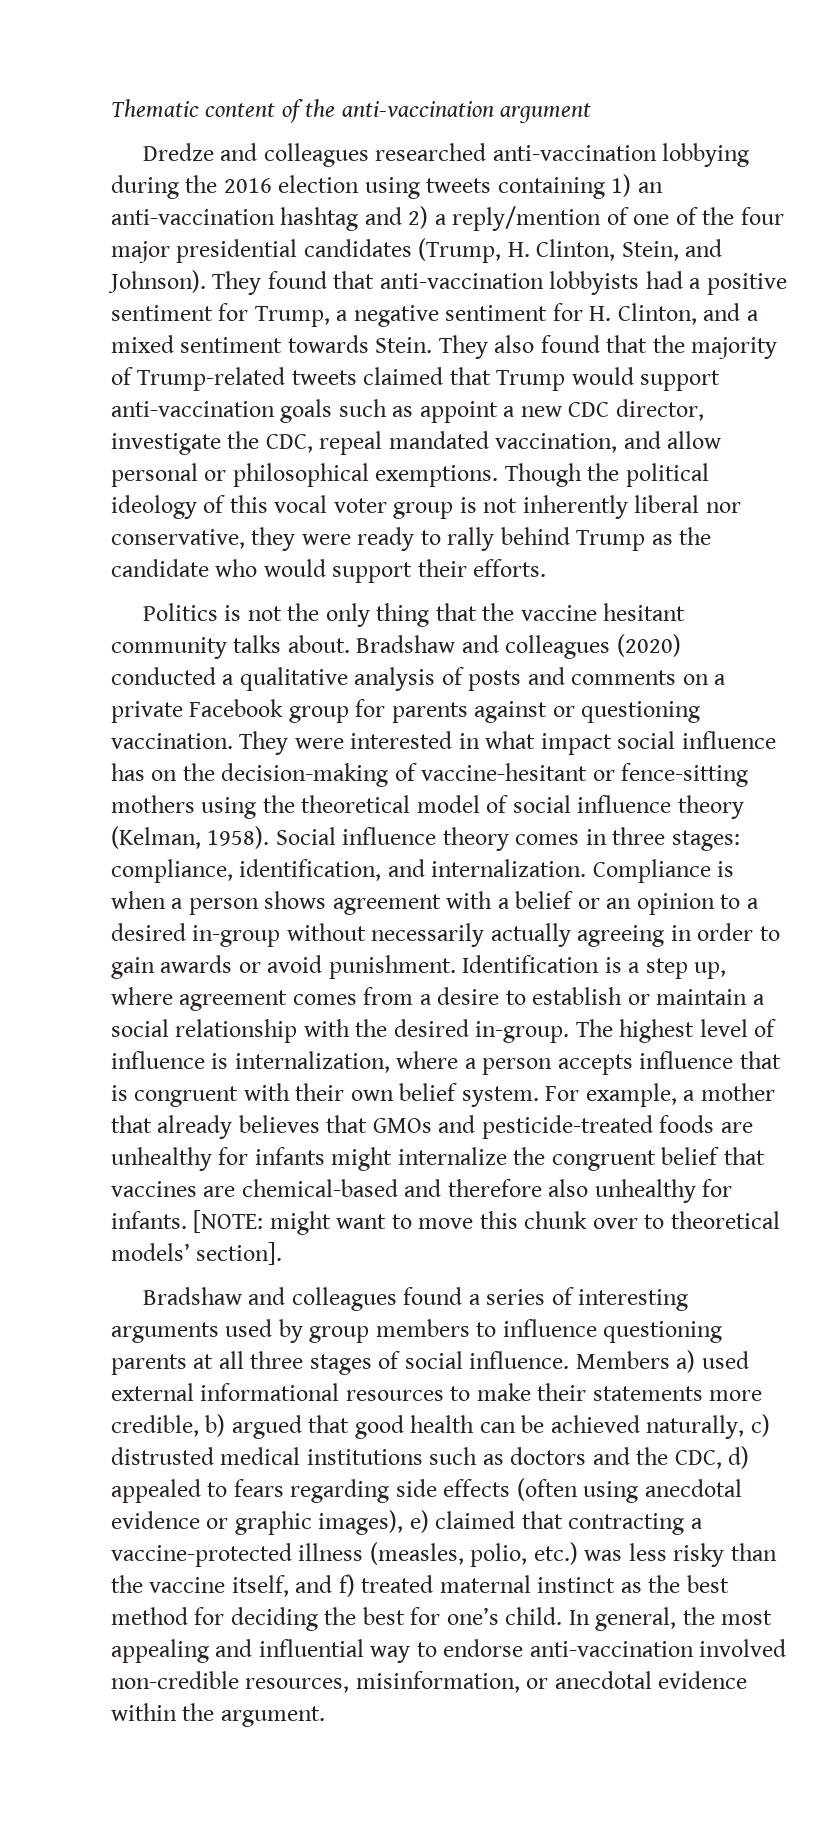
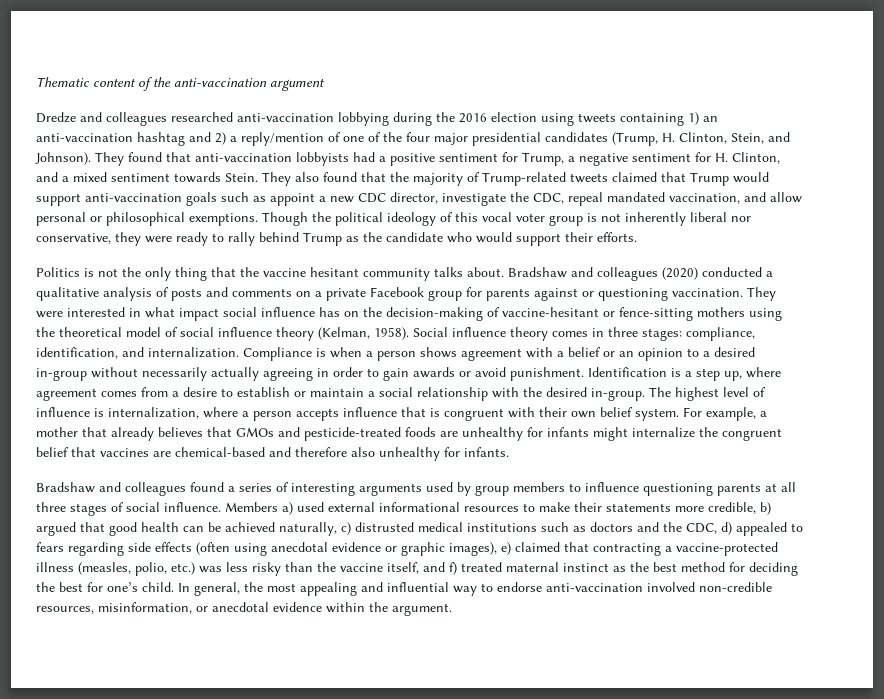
[193,1210,780,1235] [111,1242,283,1265] [NOTE: might want to move this chunk over to theoretical models’ section]. -> (509, 452) none

